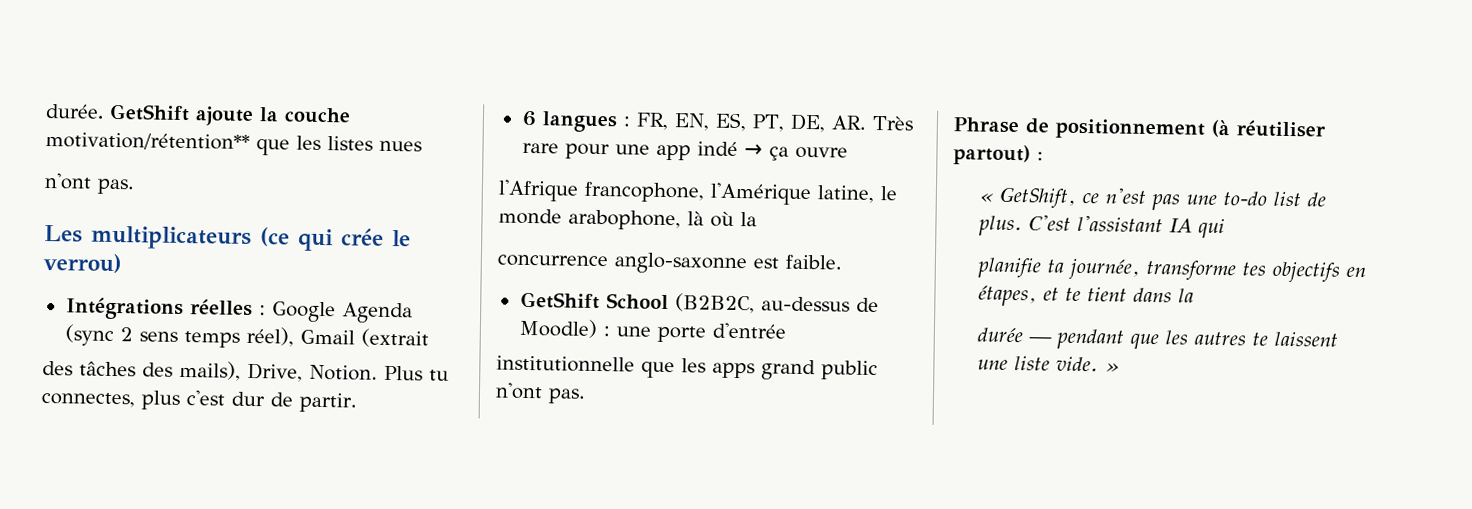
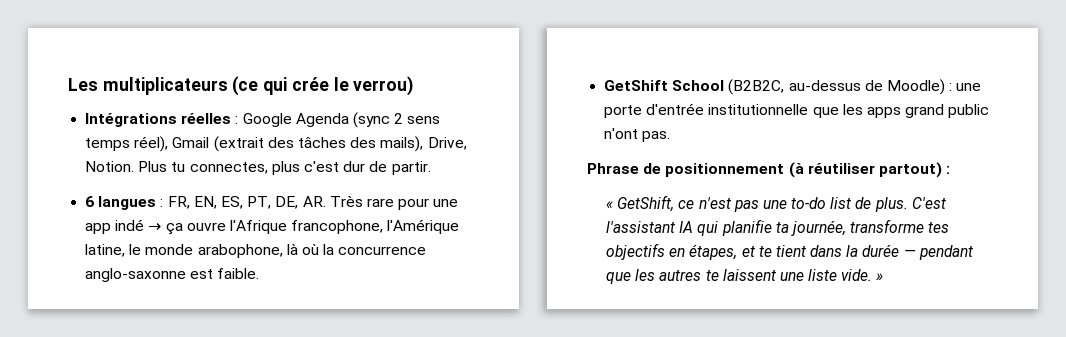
[45,103,351,126] [45,131,422,156] [44,172,135,195] durée. GetShift ajoute la couche motivation/rétention** que les listes nues // n'ont pas. // -> (68, 84) none
(429, 338) // -> (264, 144) none
(848, 152) // -> (226, 226) none
(757, 219) // -> (335, 249) none
(787, 330) // -> (705, 109) none
(1226, 228) // -> (719, 228) none
(1195, 295) // -> (859, 251) none

